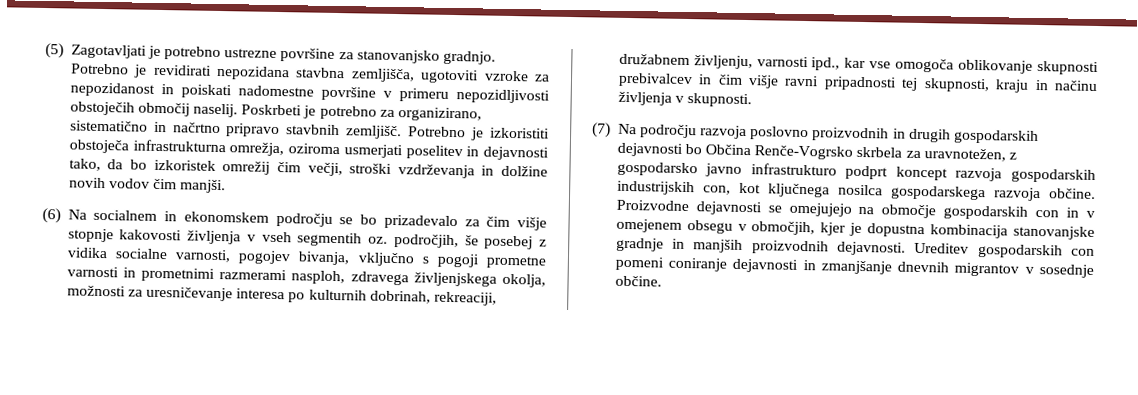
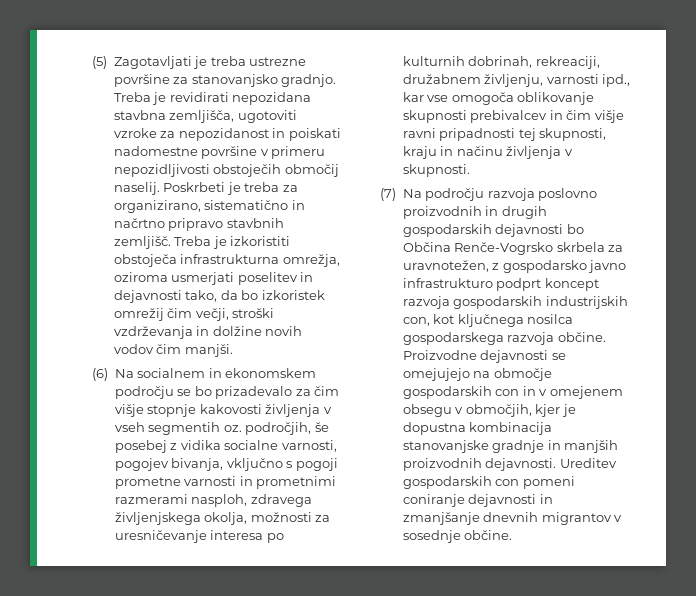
[164,46,222,61] potrebno -> [210,56,246,66] treba
[70,63,129,75] Potrebno -> [113,92,151,102] Treba
[319,105,377,120] potrebno -> [244,182,280,192] treba
[408,126,467,138] Potrebno -> [174,236,212,246] Treba

